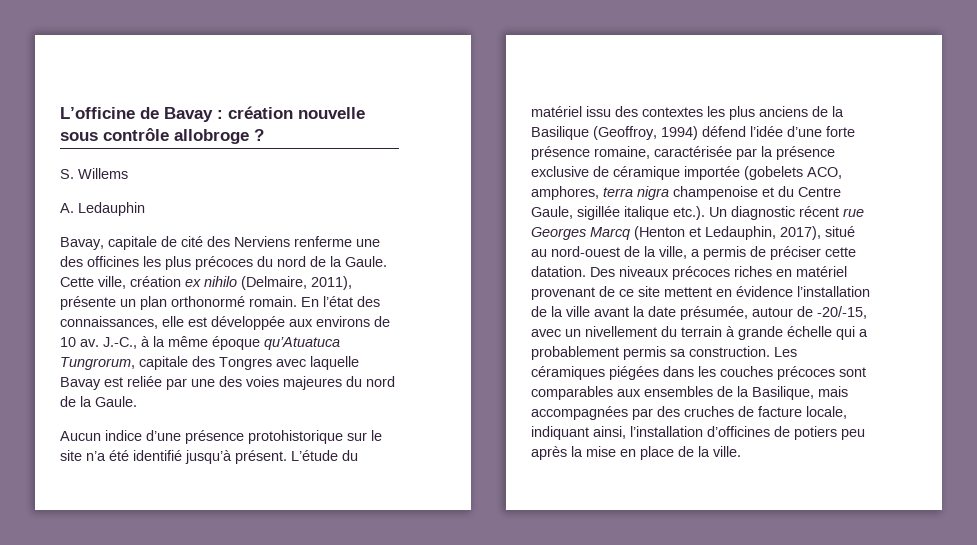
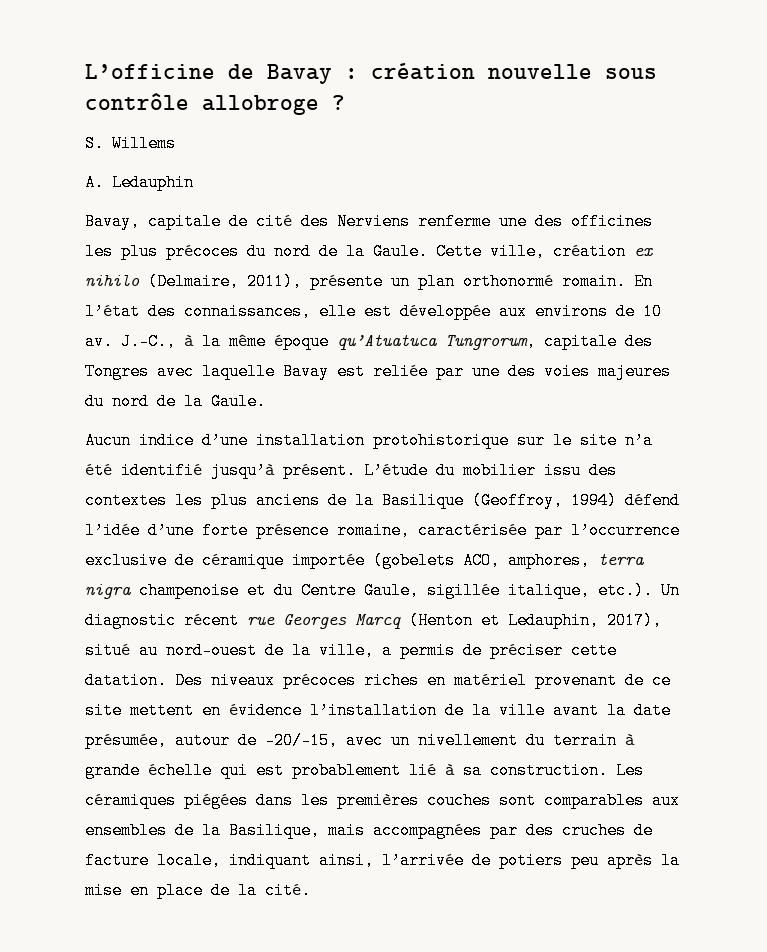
[185,430,244,444] présence -> [256,432,365,449] installation
[531,106,582,117] matériel -> [463,462,536,479] mobilier
[761,146,835,160] la présence -> [571,522,680,539] l’occurrence
[624,206,669,220] italique -> [508,582,590,599] italique,
[859,329,868,337] [531,346,666,360] a probablement permis -> [256,762,455,779] est probablement lié à
[720,366,835,380] couches précoces -> [337,792,491,809] premières couches
[630,426,770,437] l’installation d’officines -> [382,852,464,869] l’arrivée
[713,446,741,457] ville. -> [265,882,311,899] cité.

